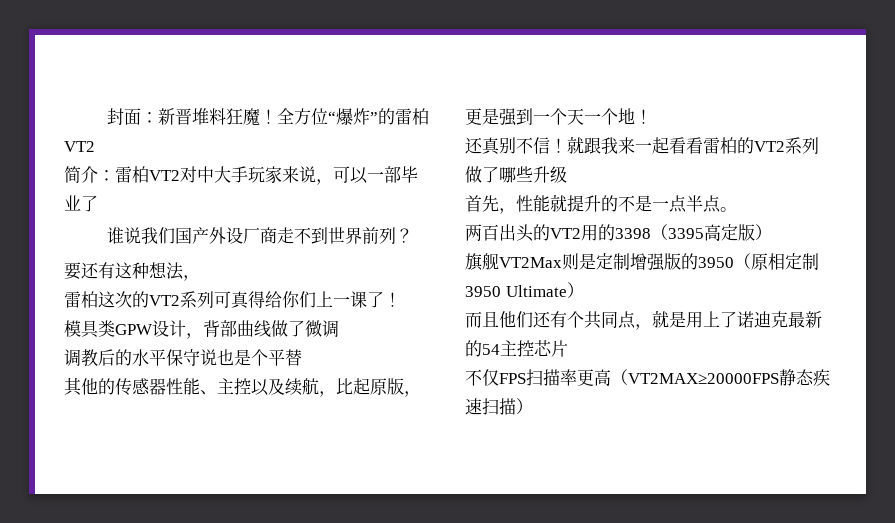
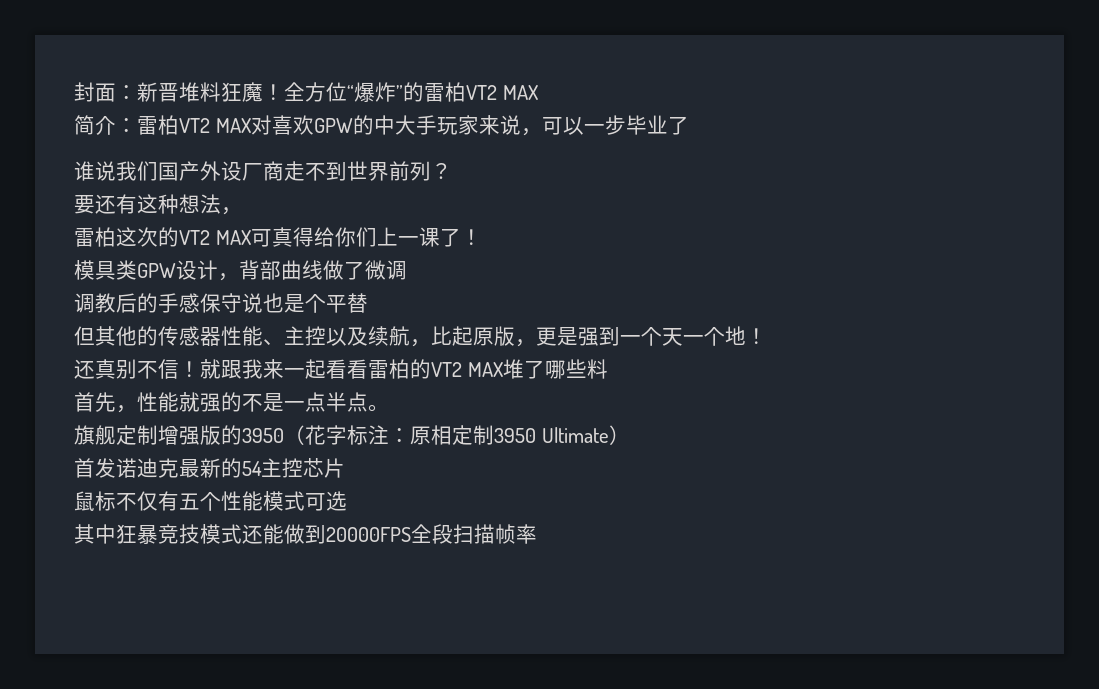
(95, 146) none -> [502,85,538,100] MAX
[180,166,197,183] 对 -> [215,115,374,135] MAX对喜欢GPW的
[384,166,401,183] 部 -> [604,115,626,135] 步
[180,291,214,308] 系列 -> [215,230,251,245] MAX
[132,349,166,366] 水平 -> [158,293,200,313] 手感
(302, 357) none -> [74,326,95,346] 但
[785,137,819,154] [465,166,567,183] 系列做了哪些升级 -> [467,359,608,379] MAX堆了哪些料
[567,195,601,212] 提升 -> [200,393,221,412] 强
[465,224,772,242] // 两百出头的VT2用的3398（3395高定版） -> (389, 408) none
[499,253,596,270] VT2Max则是 -> (116, 435) none
(751, 261) none -> [305,425,410,445] 花字标注：
[465,310,737,330] 而且他们还有个共同点，就是用上了 -> [74,458,116,478] 首发
[465,369,830,386] [465,398,533,415] 不仅FPS扫描率更高（VT2MAX≥20000FPS静态疾速扫描） -> [74,491,347,511] [74,524,537,544] 鼠标不仅有五个性能模式可选 // 其中狂暴竞技模式还能做到20000FPS全段扫描帧率

